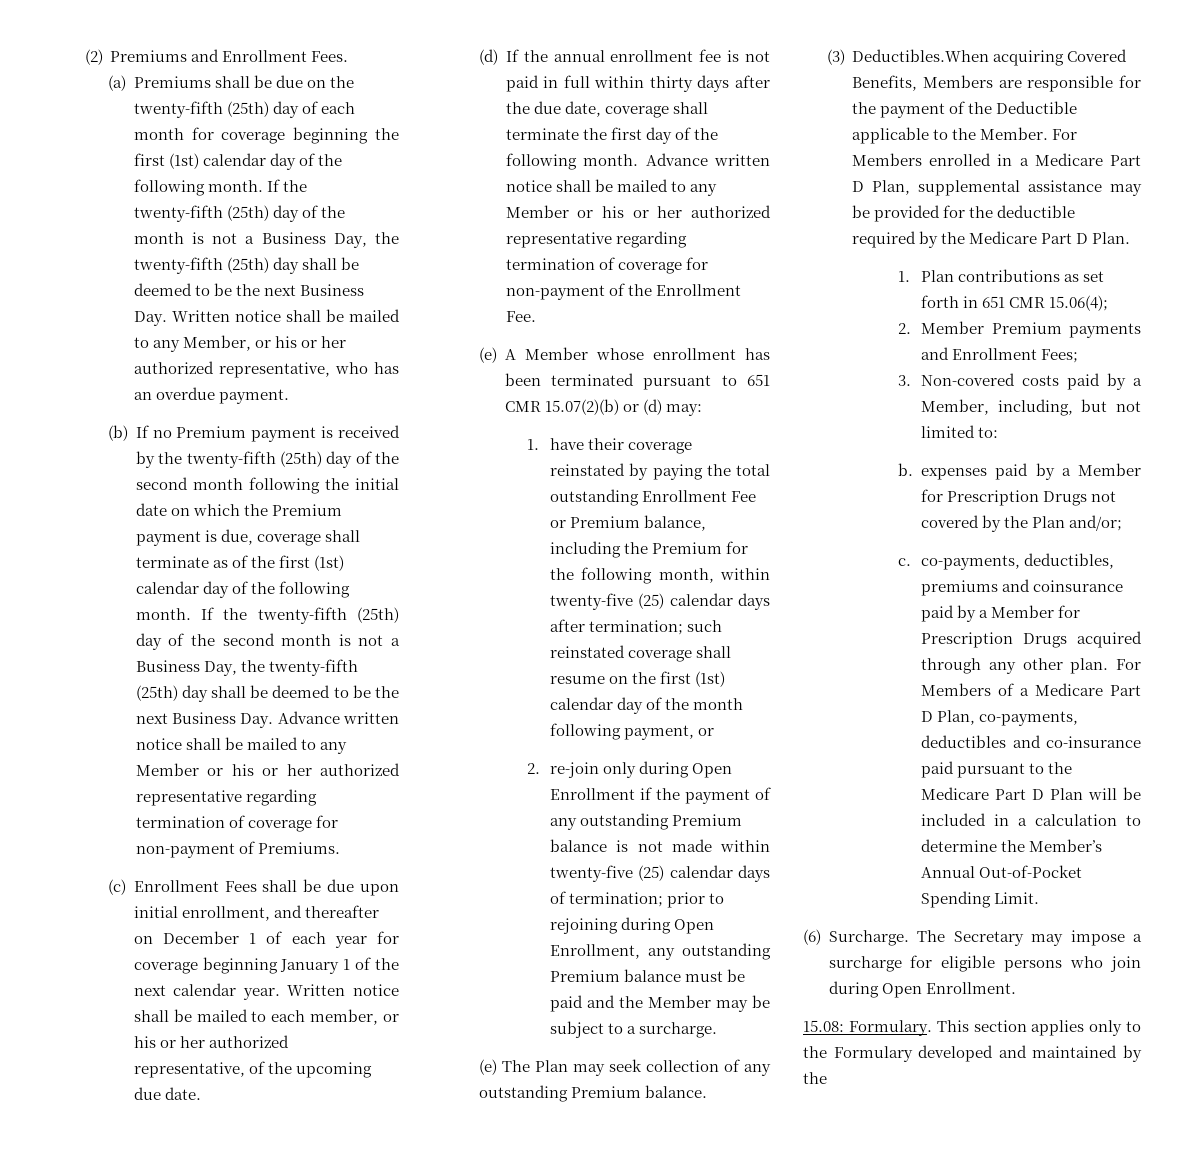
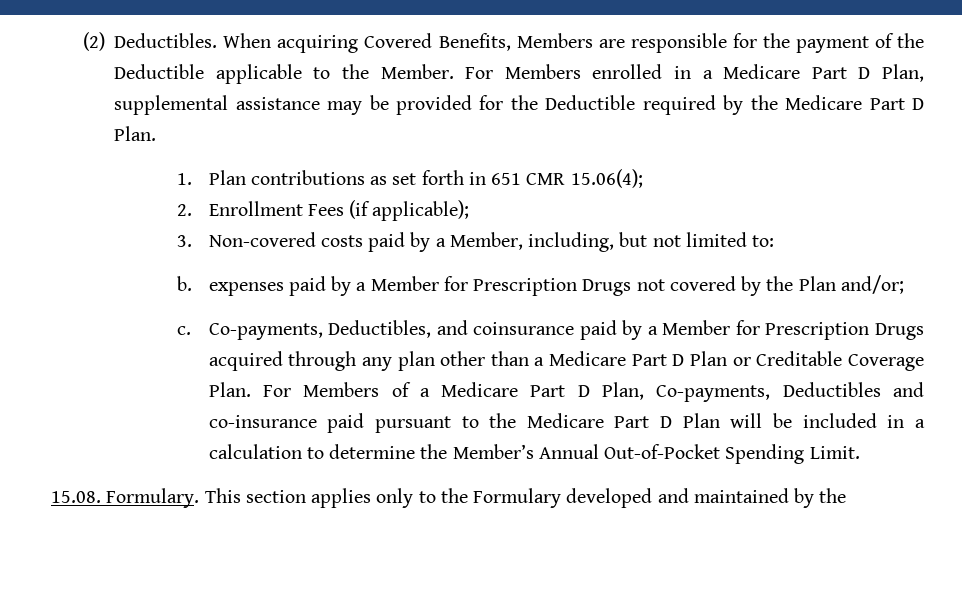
[110,49,349,62] [108,75,355,91] [133,101,355,118] [133,127,399,144] [133,153,343,170] [133,179,307,196] [133,205,345,222] [133,232,399,248] [133,257,359,274] [133,283,365,296] [133,309,401,326] [133,335,347,352] [133,361,400,378] [133,387,289,404] [108,425,400,442] [135,451,400,468] [135,477,400,494] [135,503,342,516] [135,529,360,546] [135,555,345,571] [135,581,350,598] [135,607,399,624] [135,633,400,650] [135,659,358,676] [135,685,399,702] [135,711,399,728] [135,737,348,754] [135,763,400,776] [135,789,317,806] [135,815,338,832] [135,841,340,858] [108,879,399,896] [133,905,379,921] [133,931,399,948] [133,957,400,974] [133,983,399,1000] [133,1009,399,1025] [133,1035,289,1048] [133,1061,372,1078] [133,1087,201,1100] [479,49,770,65] [505,75,770,92] [505,101,708,118] [505,127,719,144] [505,153,770,170] [505,179,718,196] [505,205,771,218] [505,231,687,248] [505,257,708,274] [505,283,741,300] [505,311,536,322] [479,347,770,363] [504,373,770,390] [504,399,702,416] [526,438,693,454] [550,463,770,480] [550,489,757,506] [550,515,707,531] [550,541,749,558] [550,567,770,584] [550,593,770,610] [550,619,723,635] [550,645,732,662] [550,671,726,687] [550,697,744,714] [550,723,715,740] [526,761,733,778] [550,787,771,804] [550,813,743,830] [550,839,770,852] [550,865,770,882] [550,891,725,908] [550,917,715,934] [550,943,771,960] [550,969,746,982] [550,995,770,1012] [550,1021,718,1038] [479,1059,771,1076] [479,1085,708,1102] [826,49,990,65] Premiums and Enrollment Fees. // (a) Premiums shall be due on the twenty-fifth (25th) day of each month for coverage beginning the first (1st) calendar day of the following month. If the twenty-fifth (25th) day of the month is not a Business Day, the twenty-fifth (25th) day shall be deemed to be the next Business Day. Written notice shall be mailed to any Member, or his or her authorized representative, who has an overdue payment. // (b) If no Premium payment is received by the twenty-fifth (25th) day of the second month following the initial date on which the Premium payment is due, coverage shall terminate as of the first (1st) calendar day of the following month. If the twenty-fifth (25th) day of the second month is not a Business Day, the twenty-fifth (25th) day shall be deemed to be the next Business Day. Advance written notice shall be mailed to any Member or his or her authorized representative regarding termination of coverage for non-payment of Premiums. // (c) Enrollment Fees shall be due upon initial enrollment, and thereafter on December 1 of each year for coverage beginning January 1 of the next calendar year. Written notice shall be mailed to each member, or his or her authorized representative, of the upcoming due date. // (d) If the annual enrollment fee is not paid in full within thirty days after the due date, coverage shall terminate the first day of the following month. Advance written notice shall be mailed to any Member or his or her authorized representative regarding termination of coverage for non-payment of the Enrollment Fee. // (e) A Member whose enrollment has been terminated pursuant to 651 CMR 15.07(2)(b) or (d) may: // 1. have their coverage reinstated by paying the total outstanding Enrollment Fee or Premium balance, including the Premium for the following month, within twenty-five (25) calendar days after termination; such reinstated coverage shall resume on the first (1st) calendar day of the month following payment, or // 2. re-join only during Open Enrollment if the payment of any outstanding Premium balance is not made within twenty-five (25) calendar days of termination; prior to rejoining during Open Enrollment, any outstanding Premium balance must be paid and the Member may be subject to a surcharge. // (e) The Plan may seek collection of any outstanding Premium balance. // (3) Deductibles.When -> [114,33,272,48] Deductibles. When
[997,205,1076,218] deductible -> [545,95,636,110] Deductible
[921,321,1141,338] [921,347,1079,363] Member Premium payments and Enrollment Fees; -> [208,200,470,221] Enrollment Fees (if applicable);
[921,553,1115,570] [921,580,999,596] co-payments, deductibles, premiums -> [208,320,432,340] Co-payments, Deductibles,
[1022,658,1109,674] other plan. -> [397,351,925,371] [208,382,251,397] plan other than a Medicare Part D Plan or Creditable Coverage Plan.
[979,711,1079,726] [921,735,1007,748] co-payments, deductibles -> [656,382,881,402] Co-payments, Deductibles
[803,929,1142,946] [828,955,1141,972] [828,981,1016,998] [803,1020,844,1032] (6) Surcharge. The Secretary may impose a surcharge for eligible persons who join during Open Enrollment. // 15.08: -> [51,491,101,503] 15.08.

